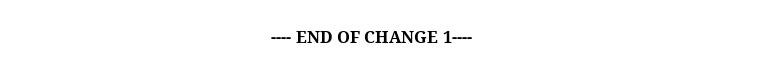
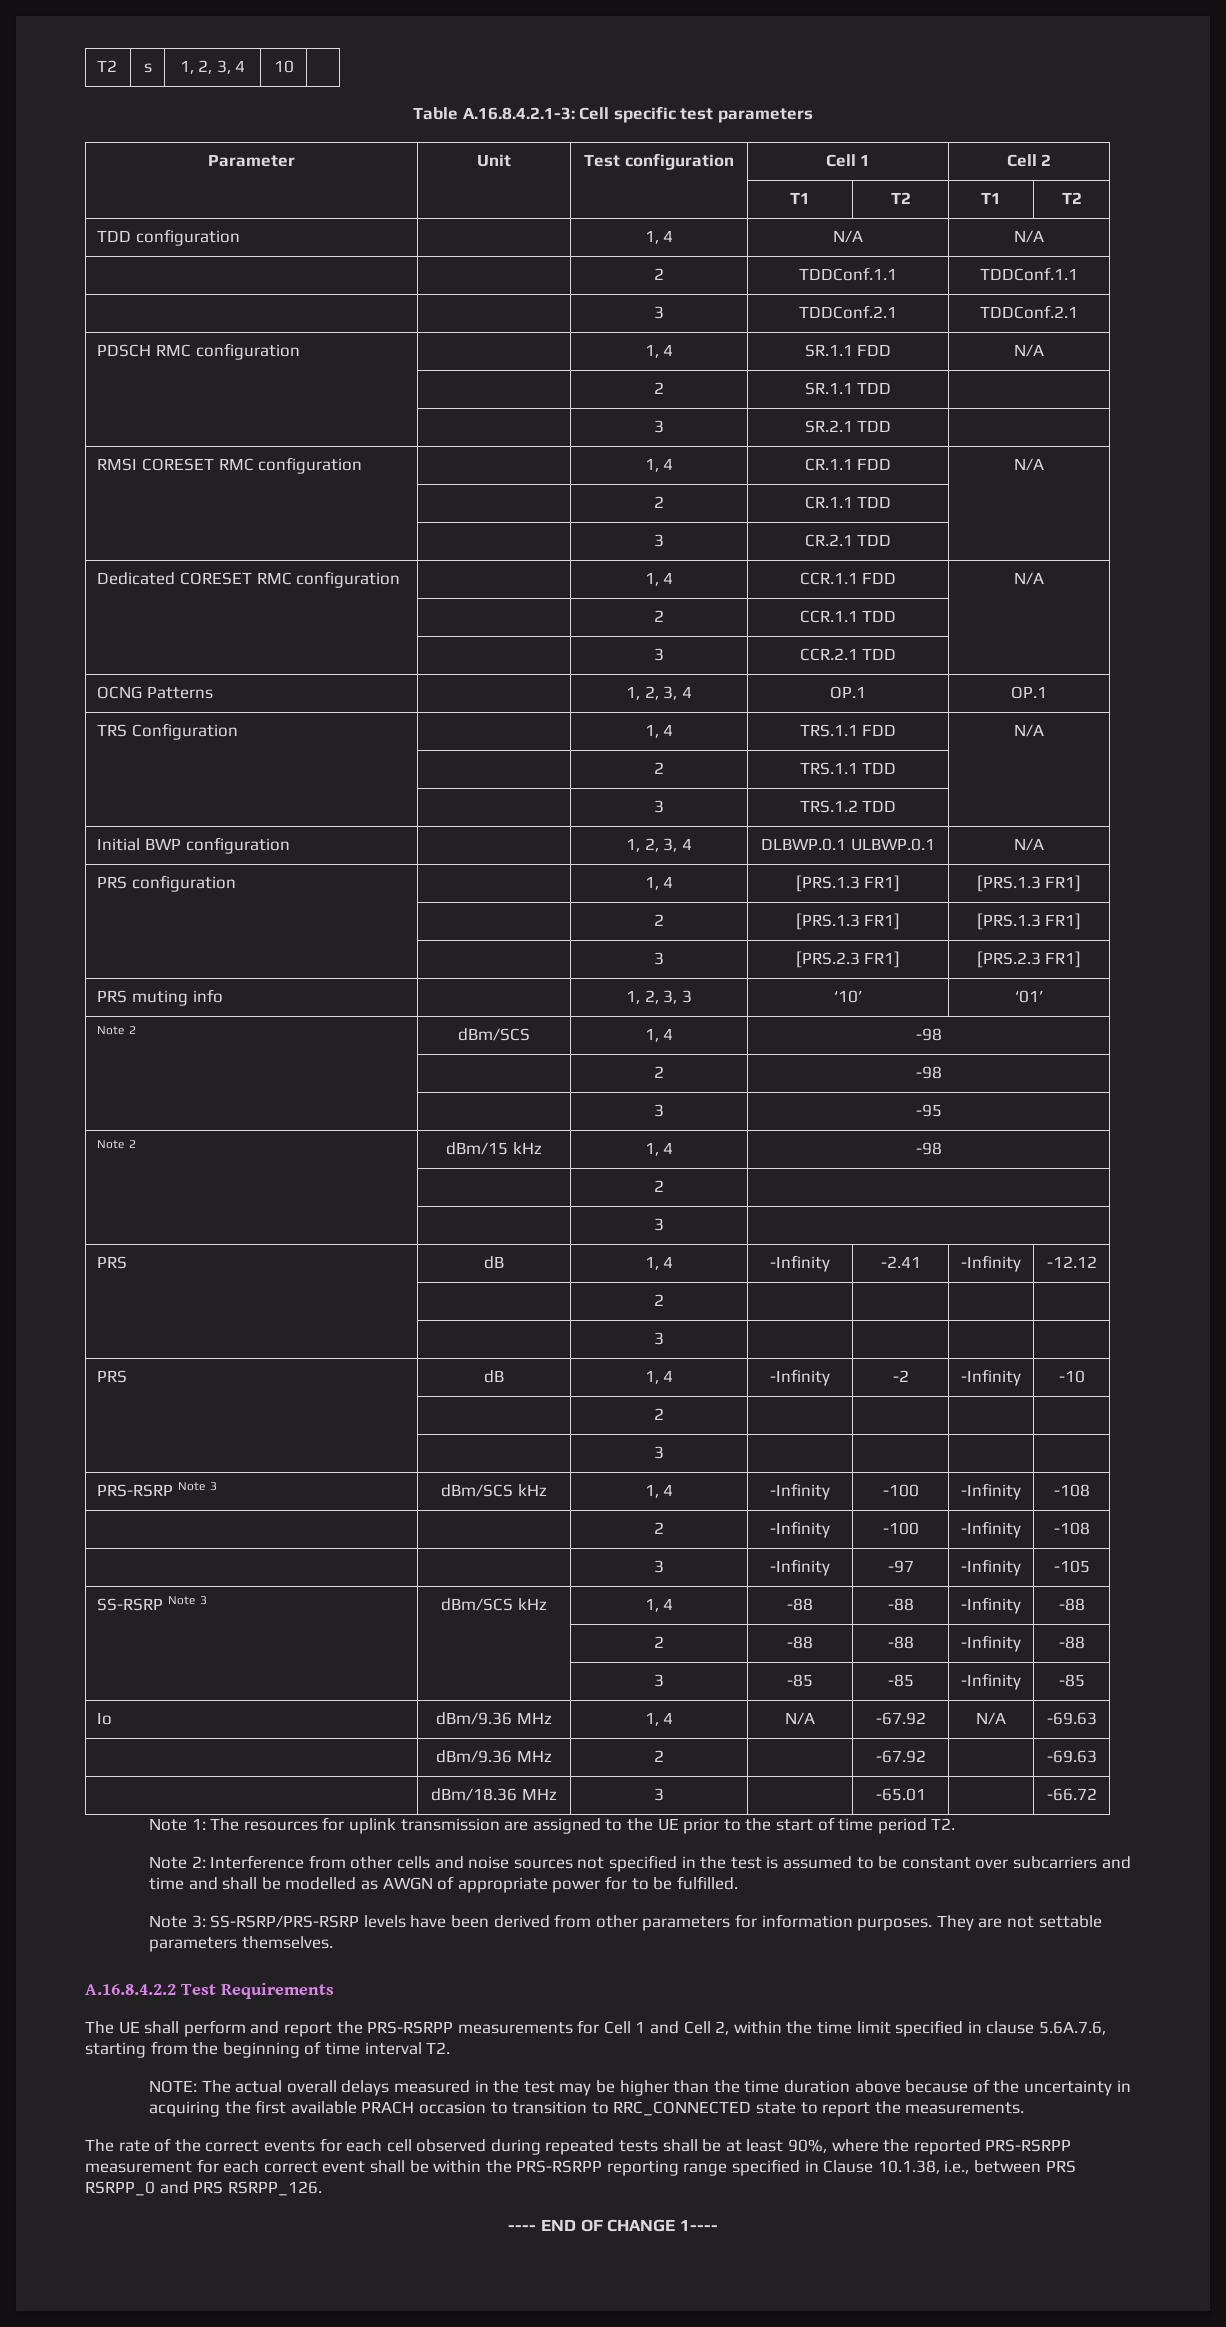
(271, 40) none -> [97,60,118,72] [143,63,152,73] [179,60,246,74] [273,60,294,73] [413,106,813,123] [208,154,295,167] [477,154,511,167] [584,153,734,170] [825,154,871,167] [1006,154,1052,167] [790,192,810,204] [890,192,911,204] [981,192,1001,204] [1061,192,1082,204] [97,229,241,246] [644,230,674,244] [833,230,863,243] [1014,230,1044,243] [654,268,664,280] [799,267,897,281] [980,267,1078,281] [654,306,664,319] [799,305,897,319] [980,305,1078,319] [97,343,300,360] [644,344,674,358] [804,344,892,357] [1014,344,1044,357] [654,382,664,394] [804,382,892,395] [654,420,664,433] [804,420,892,433] [97,457,363,474] [644,458,674,472] [804,458,892,471] [1014,458,1044,471] [654,496,664,508] [804,496,892,509] [654,534,664,547] [804,534,892,547] [97,571,401,588] [644,572,674,586] [799,572,897,585] [1014,572,1044,585] [654,610,664,622] [799,610,897,623] [654,648,664,661] [799,648,897,661] [97,686,214,699] [626,686,692,700] [830,686,866,699] [1011,686,1047,699] [97,723,239,740] [644,724,674,738] [799,724,897,737] [1014,724,1044,737] [654,762,664,774] [799,762,897,775] [654,800,664,813] [799,800,897,813] [97,837,290,854] [626,838,692,852] [761,838,935,851] [1014,838,1044,851] [97,875,237,892] [644,876,674,890] [795,875,901,892] [976,875,1082,892] [654,914,664,926] [795,913,901,930] [976,913,1082,930] [654,952,664,965] [795,951,901,968] [976,951,1082,968] [97,989,223,1006] [626,990,692,1004] [834,990,862,1003] [1015,990,1043,1003] [97,1026,137,1035] [458,1028,530,1041] [644,1028,674,1042] [915,1028,942,1041] [654,1066,664,1078] [915,1066,942,1079] [654,1104,664,1117] [915,1104,942,1117] [97,1140,137,1149] [446,1142,542,1155] [644,1142,674,1156] [915,1142,942,1155] [654,1180,664,1192] [654,1218,664,1231] [97,1256,128,1269] [484,1256,504,1269] [644,1256,674,1270] [770,1255,830,1272] [880,1256,921,1268] [961,1255,1021,1272] [1046,1256,1097,1268] [654,1294,664,1306] [654,1332,664,1345] [97,1370,128,1383] [484,1370,504,1383] [644,1370,674,1384] [770,1369,830,1386] [892,1370,909,1382] [961,1369,1021,1386] [1058,1370,1085,1383] [654,1408,664,1420] [654,1446,664,1459] [97,1482,217,1497] [441,1484,547,1497] [644,1484,674,1498] [770,1483,830,1500] [882,1484,919,1497] [961,1483,1021,1500] [1053,1484,1090,1497] [654,1522,664,1534] [770,1521,830,1538] [882,1522,919,1535] [961,1521,1021,1538] [1053,1522,1090,1535] [654,1560,664,1573] [770,1559,830,1576] [887,1560,914,1573] [961,1559,1021,1576] [1053,1560,1090,1573] [97,1596,207,1611] [441,1598,547,1611] [644,1598,674,1612] [787,1598,813,1611] [887,1598,914,1611] [961,1597,1021,1614] [1058,1598,1085,1611] [654,1636,664,1648] [787,1636,813,1649] [887,1636,914,1649] [961,1635,1021,1652] [1058,1636,1085,1649] [654,1674,664,1687] [787,1674,813,1687] [887,1674,914,1687] [961,1673,1021,1690] [1058,1674,1085,1687] [97,1712,113,1725] [436,1712,552,1725] [644,1712,674,1726] [785,1712,815,1725] [875,1712,926,1725] [976,1712,1006,1725] [1046,1712,1097,1725] [436,1750,552,1763] [654,1750,664,1762] [875,1750,926,1763] [1046,1750,1097,1763] [431,1788,557,1801] [654,1788,664,1801] [875,1788,926,1801] [1046,1788,1097,1801] [149,1817,956,1834] [149,1855,1131,1872] [149,1876,738,1893] [149,1914,1102,1931] [149,1936,333,1952] [85,1983,334,1999] [85,2020,1106,2037] [85,2041,451,2058] [149,2079,1131,2096] [149,2100,1025,2117] [85,2138,1072,2155] [85,2159,1076,2176] [85,2181,322,2196] T2 | s | 1, 2, 3, 4 | 10 | // Table A.16.8.4.2.1-3: Cell specific test parameters // Parameter | Unit | Test configuration | Cell 1 | Cell 2 // | | | T1 | T2 | T1 | T2 // TDD configuration | | 1, 4 | N/A | N/A // | | 2 | TDDConf.1.1 | TDDConf.1.1 // | | 3 | TDDConf.2.1 | TDDConf.2.1 // PDSCH RMC configuration | | 1, 4 | SR.1.1 FDD | N/A // | | 2 | SR.1.1 TDD | // | | 3 | SR.2.1 TDD | // RMSI CORESET RMC configuration | | 1, 4 | CR.1.1 FDD | N/A // | | 2 | CR.1.1 TDD | // | | 3 | CR.2.1 TDD | // Dedicated CORESET RMC configuration | | 1, 4 | CCR.1.1 FDD | N/A // | | 2 | CCR.1.1 TDD | // | | 3 | CCR.2.1 TDD | // OCNG Patterns | | 1, 2, 3, 4 | OP.1 | OP.1 // TRS Configuration | | 1, 4 | TRS.1.1 FDD | N/A // | | 2 | TRS.1.1 TDD | // | | 3 | TRS.1.2 TDD | // Initial BWP configuration | | 1, 2, 3, 4 | DLBWP.0.1 ULBWP.0.1 | N/A // PRS configuration | | 1, 4 | [PRS.1.3 FR1] | [PRS.1.3 FR1] // | | 2 | [PRS.1.3 FR1] | [PRS.1.3 FR1] // | | 3 | [PRS.2.3 FR1] | [PRS.2.3 FR1] // PRS muting info | | 1, 2, 3, 3 | ‘10’ | ‘01’ // Note 2 | dBm/SCS | 1, 4 | -98 // | | 2 | -98 // | | 3 | -95 // Note 2 | dBm/15 kHz | 1, 4 | -98 // | | 2 | // | | 3 | // PRS | dB | 1, 4 | -Infinity | -2.41 | -Infinity | -12.12 // | | 2 | | | | // | | 3 | | | | // PRS | dB | 1, 4 | -Infinity | -2 | -Infinity | -10 // | | 2 | | | | // | | 3 | | | | // PRS-RSRP Note 3 | dBm/SCS kHz | 1, 4 | -Infinity | -100 | -Infinity | -108 // | | 2 | -Infinity | -100 | -Infinity | -108 // | | 3 | -Infinity | -97 | -Infinity | -105 // SS-RSRP Note 3 | dBm/SCS kHz | 1, 4 | -88 | -88 | -Infinity | -88 // | | 2 | -88 | -88 | -Infinity | -88 // | | 3 | -85 | -85 | -Infinity | -85 // Io | dBm/9.36 MHz | 1, 4 | N/A | -67.92 | N/A | -69.63 // | dBm/9.36 MHz | 2 | | -67.92 | | -69.63 // | dBm/18.36 MHz | 3 | | -65.01 | | -66.72 // Note 1: The resources for uplink transmission are assigned to the UE prior to the start of time period T2. // Note 2: Interference from other cells and noise sources not specified in the test is assumed to be constant over subcarriers and time and shall be modelled as AWGN of appropriate power for to be fulfilled. // Note 3: SS-RSRP/PRS-RSRP levels have been derived from other parameters for information purposes. They are not settable parameters themselves. // A.16.8.4.2.2 Test Requirements // The UE shall perform and report the PRS-RSRPP measurements for Cell 1 and Cell 2, within the time limit specified in clause 5.6A.7.6, starting from the beginning of time interval T2. // NOTE: The actual overall delays measured in the test may be higher than the time duration above because of the uncertainty in acquiring the first available PRACH occasion to transition to RRC_CONNECTED state to report the measurements. // The rate of the correct events for each cell observed during repeated tests shall be at least 90%, where the reported PRS-RSRPP measurement for each correct event shall be within the PRS-RSRPP reporting range specified in Clause 10.1.38, i.e., between PRS RSRPP_0 and PRS RSRPP_126. //

